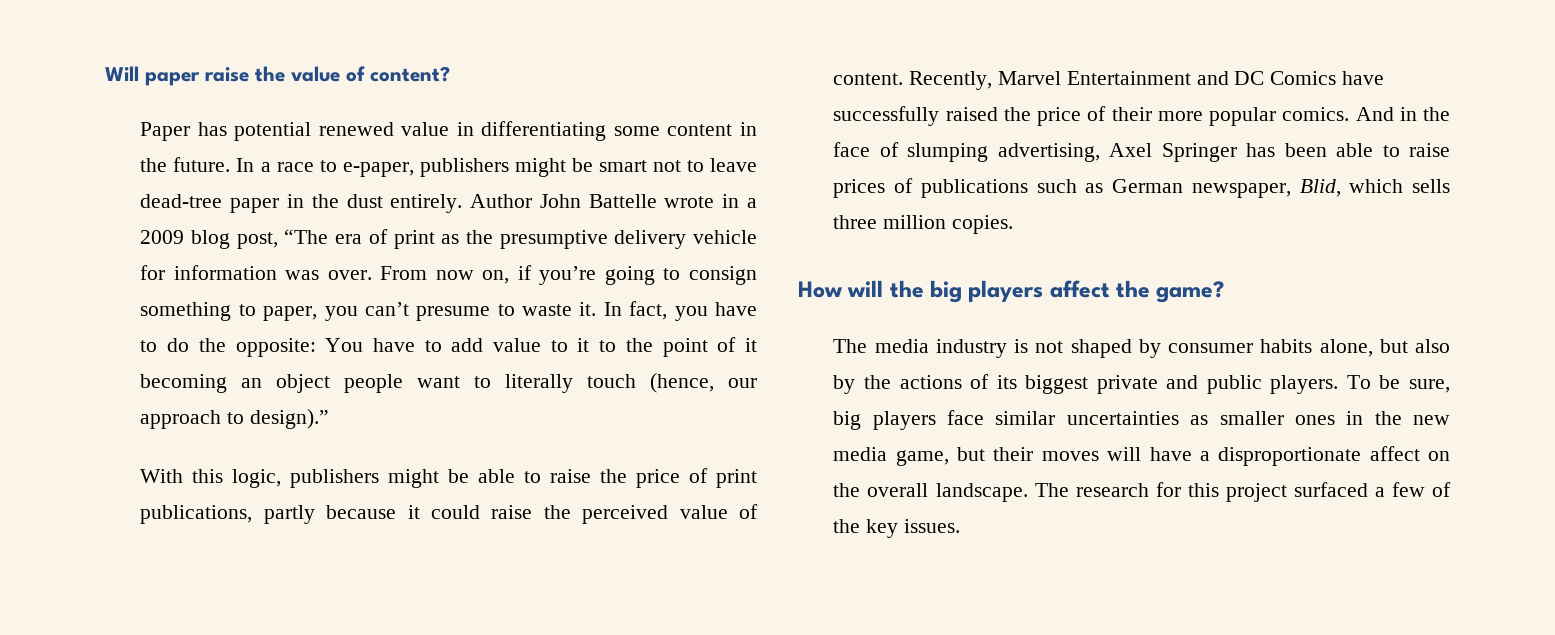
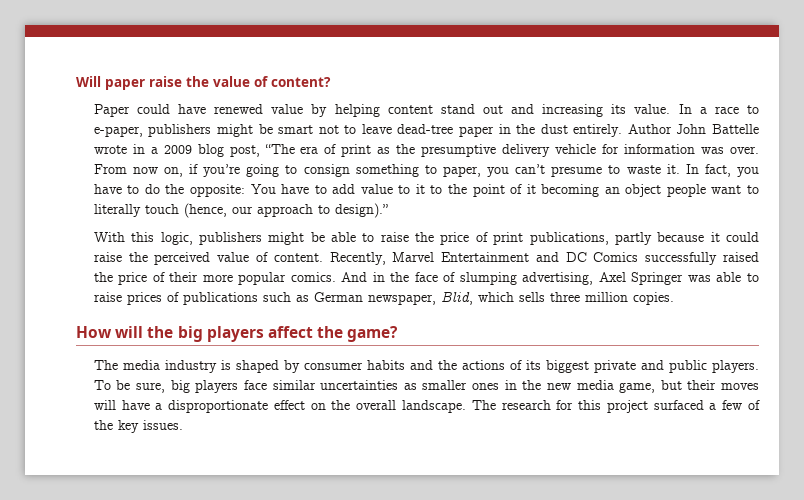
[197,121,757,141] [140,157,231,172] has potential renewed value in differentiating some content in the future. -> [136,104,671,117] could have renewed value by helping content stand out and increasing its value.
[1342,71,1385,85] have -> (639, 257) none
[1246,143,1327,157] has been -> [687,275,711,282] was
[1035,341,1064,353] not -> (231, 365) none
[1319,339,1450,357] [833,375,856,394] alone, but also by -> [409,360,433,370] and
[1369,446,1420,461] affect -> [273,400,305,410] effect

